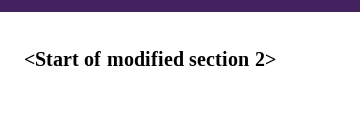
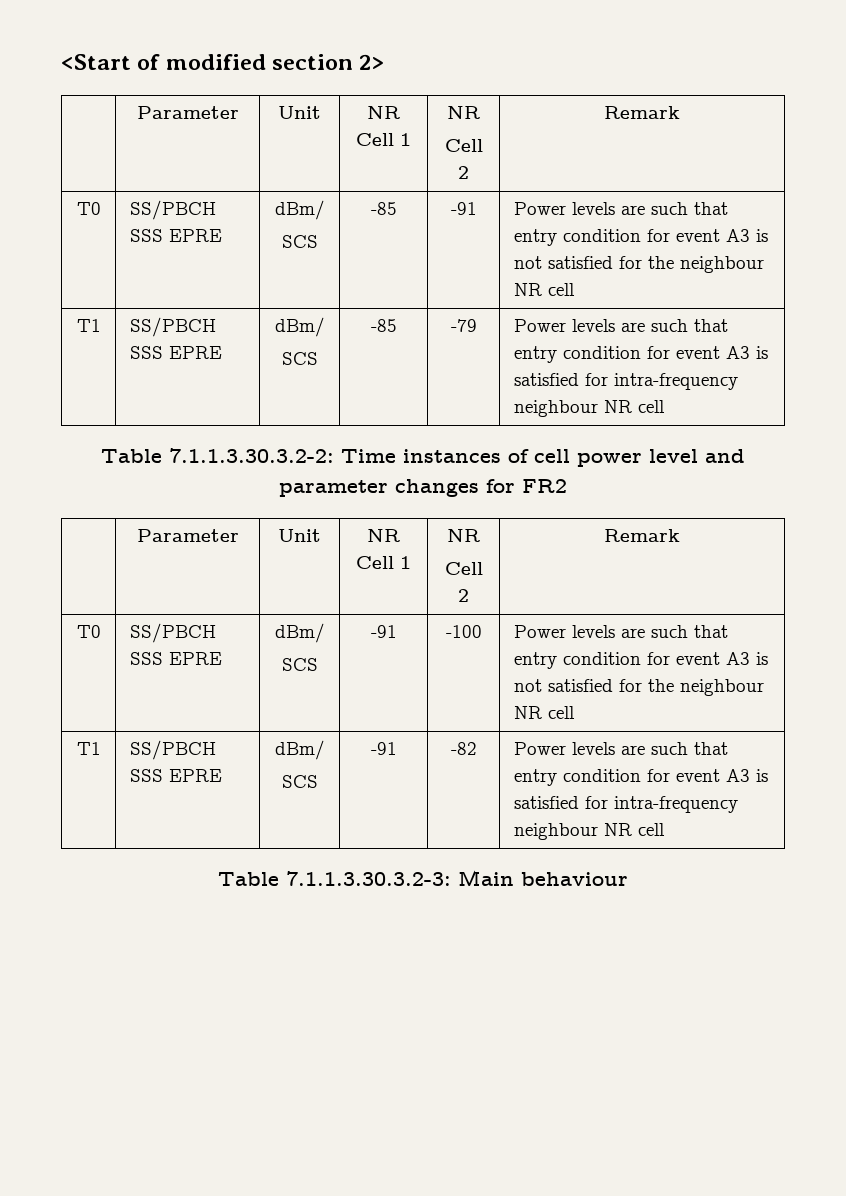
(276, 59) none -> [136,106,239,119] [278,106,321,119] [367,106,400,119] [356,133,411,146] [447,106,480,119] [444,139,483,152] [458,166,469,179] [604,106,680,119] [76,202,101,215] [129,200,216,220] [129,229,222,242] [274,200,325,220] [281,235,318,248] [370,202,397,215] [450,202,477,215] [513,202,728,215] [513,229,768,246] [513,256,764,273] [513,283,575,296] [76,319,101,332] [129,317,216,337] [129,346,222,359] [274,317,325,337] [281,352,318,365] [370,319,397,332] [450,319,477,332] [513,319,728,332] [513,346,768,363] [513,373,738,390] [513,400,665,417] [101,448,745,467] [279,479,567,497] [136,529,239,542] [278,529,321,542] [367,529,400,542] [356,556,411,569] [447,529,480,542] [444,562,483,575] [458,589,469,602] [604,529,680,542] [76,625,101,638] [129,623,216,643] [129,652,222,665] [274,623,325,643] [281,658,318,671] [370,625,397,638] [445,625,482,638] [513,625,728,638] [513,652,768,669] [513,679,764,696] [513,706,575,719] [76,742,101,755] [129,740,216,760] [129,769,222,782] [274,740,325,760] [281,775,318,788] [370,742,397,755] [450,742,477,755] [513,742,728,755] [513,769,768,786] [513,796,738,813] [513,823,665,840] [218,870,628,886] // | Parameter | Unit | NR Cell 1 | NR // Cell 2 | Remark // T0 | SS/PBCH SSS EPRE | dBm/ // SCS | -85 | -91 | Power levels are such that entry condition for event A3 is not satisfied for the neighbour NR cell // T1 | SS/PBCH SSS EPRE | dBm/ // SCS | -85 | -79 | Power levels are such that entry condition for event A3 is satisfied for intra-frequency neighbour NR cell // Table 7.1.1.3.30.3.2-2: Time instances of cell power level and parameter changes for FR2 // | Parameter | Unit | NR Cell 1 | NR // Cell 2 | Remark // T0 | SS/PBCH SSS EPRE | dBm/ // SCS | -91 | -100 | Power levels are such that entry condition for event A3 is not satisfied for the neighbour NR cell // T1 | SS/PBCH SSS EPRE | dBm/ // SCS | -91 | -82 | Power levels are such that entry condition for event A3 is satisfied for intra-frequency neighbour NR cell // Table 7.1.1.3.30.3.2-3: Main behaviour

